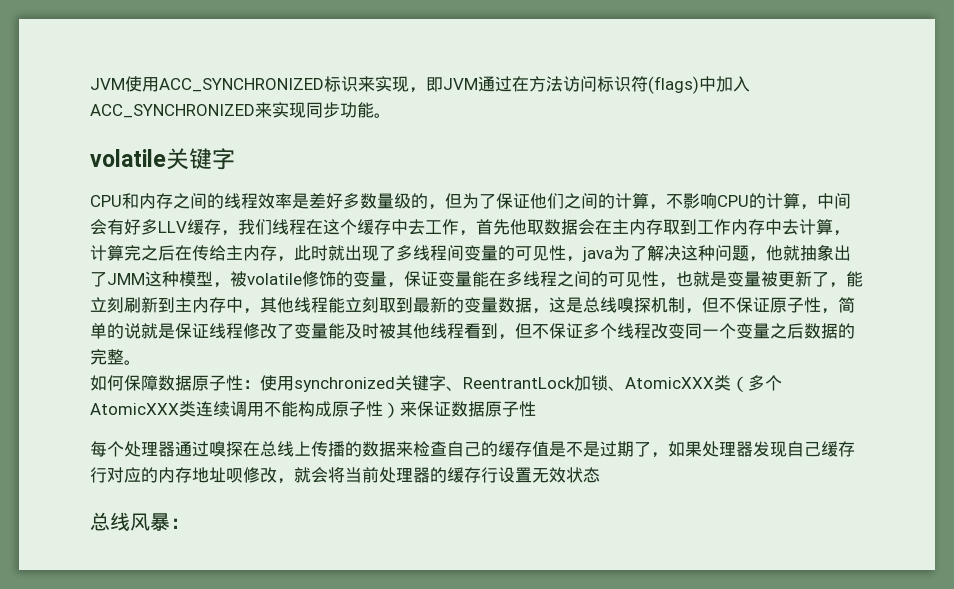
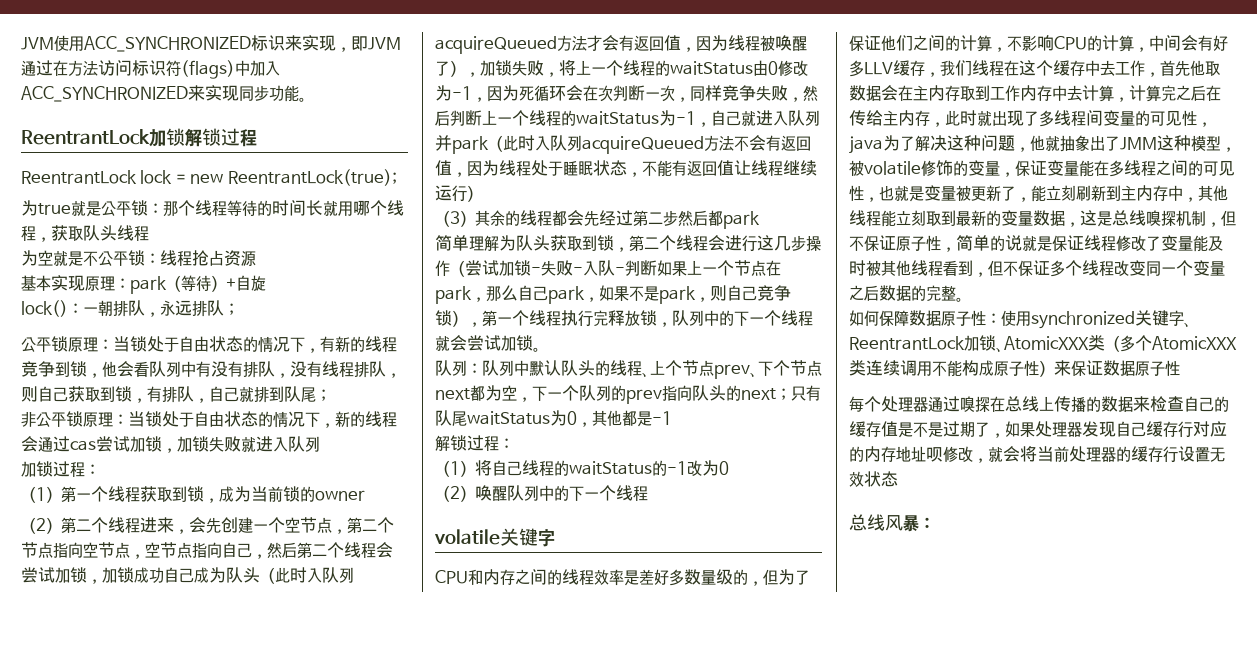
(391, 115) none -> [21,128,257,147] [21,169,397,186] [21,200,404,217] [21,225,149,242] [21,250,256,267] [21,275,266,294] [21,300,239,317] [21,336,397,353] [21,361,401,378] [21,386,331,403] [21,411,397,428] [21,436,320,453] [21,461,100,477] [21,486,365,503] [21,517,394,534] [21,542,393,559] [21,567,354,584] [435,35,807,54] [435,60,808,77] [435,85,818,102] [435,110,820,127] [435,135,811,154] [435,160,817,177] [435,185,482,202] [435,210,760,229] [435,235,821,252] [435,260,781,277] [435,285,791,304] [435,310,813,327] [435,335,541,352] [435,360,822,379] [435,385,821,404] [435,410,672,427] [435,435,514,452] [435,460,729,477] [435,485,648,502] // ReentrantLock加锁解锁过程 // ReentrantLock lock = new ReentrantLock(true); // 为true就是公平锁：那个线程等待的时间长就用哪个线程，获取队头线程 // 为空就是不公平锁：线程抢占资源 // 基本实现原理：park（等待）+自旋 // lock()：一朝排队，永远排队； // 公平锁原理：当锁处于自由状态的情况下，有新的线程竞争到锁，他会看队列中有没有排队，没有线程排队，则自己获取到锁，有排队，自己就排到队尾； // 非公平锁原理：当锁处于自由状态的情况下，新的线程会通过cas尝试加锁，加锁失败就进入队列 // 加锁过程： // （1）第一个线程获取到锁，成为当前锁的owner // （2）第二个线程进来，会先创建一个空节点，第二个节点指向空节点，空节点指向自己，然后第二个线程会尝试加锁，加锁成功自己成为队头（此时入队列acquireQueued方法才会有返回值，因为线程被唤醒了），加锁失败，将上一个线程的waitStatus由0修改为-1，因为死循环会在次判断一次，同样竞争失败，然后判断上一个线程的waitStatus为-1，自己就进入队列并park（此时入队列acquireQueued方法不会有返回值，因为线程处于睡眠状态，不能有返回值让线程继续运行） // （3）其余的线程都会先经过第二步然后都park // 简单理解为队头获取到锁，第二个线程会进行这几步操作（尝试加锁-失败-入队-判断如果上一个节点在park，那么自己park，如果不是park，则自己竞争锁），第一个线程执行完释放锁，队列中的下一个线程就会尝试加锁。 // 队列：队列中默认队头的线程、上个节点prev、下个节点next都为空，下一个队列的prev指向队头的next；只有队尾waitStatus为0，其他都是-1 // 解锁过程： // （1）将自己线程的waitStatus的-1改为0 // （2）唤醒队列中的下一个线程

